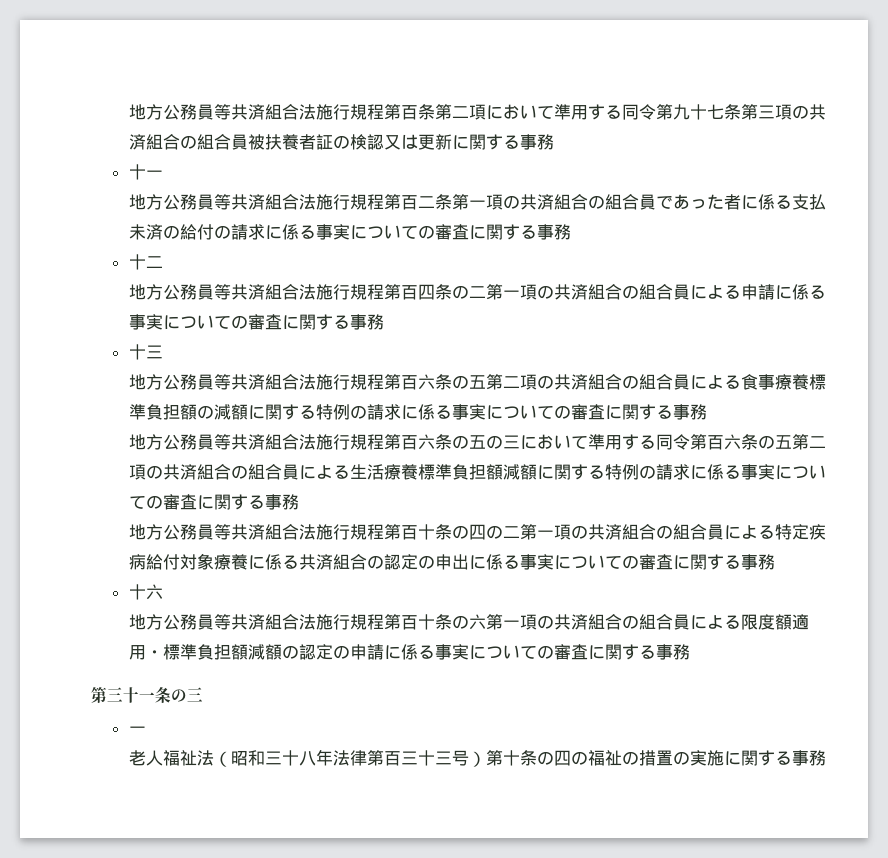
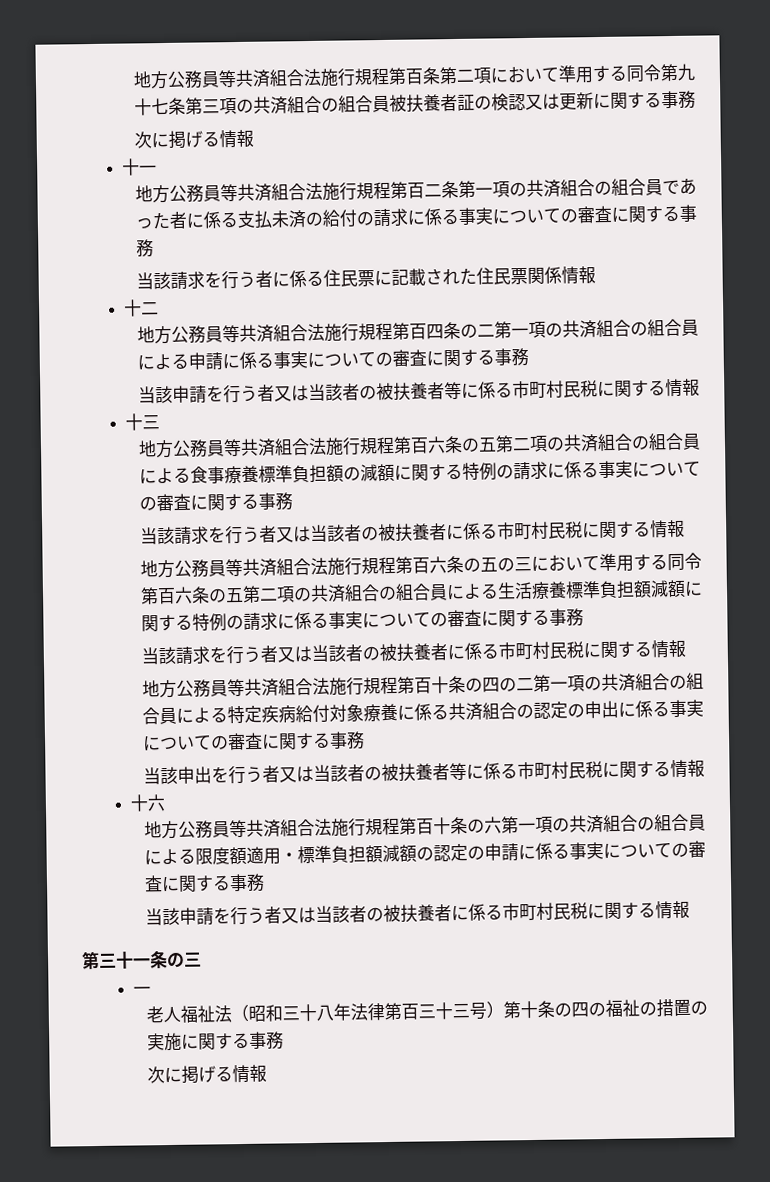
(554, 142) none -> [134,129,255,149] // 次に掲げる情報
(571, 232) none -> [136,266,597,290] // 当該請求を行う者に係る住民票に記載された住民票関係情報
(384, 322) none -> [138,378,701,404] // 当該申請を行う者又は当該者の被扶養者等に係る市町村民税に関する情報
(707, 412) none -> [140,519,686,545] // 当該請求を行う者又は当該者の被扶養者に係る市町村民税に関する情報
(299, 502) none -> [141,639,687,665] // 当該請求を行う者又は当該者の被扶養者に係る市町村民税に関する情報
(775, 562) none -> [143,759,706,785] // 当該申出を行う者又は当該者の被扶養者等に係る市町村民税に関する情報
(690, 652) none -> [145,900,691,926] // 当該申請を行う者又は当該者の被扶養者に係る市町村民税に関する情報
(826, 758) none -> [147,1064,268,1084] // 次に掲げる情報

